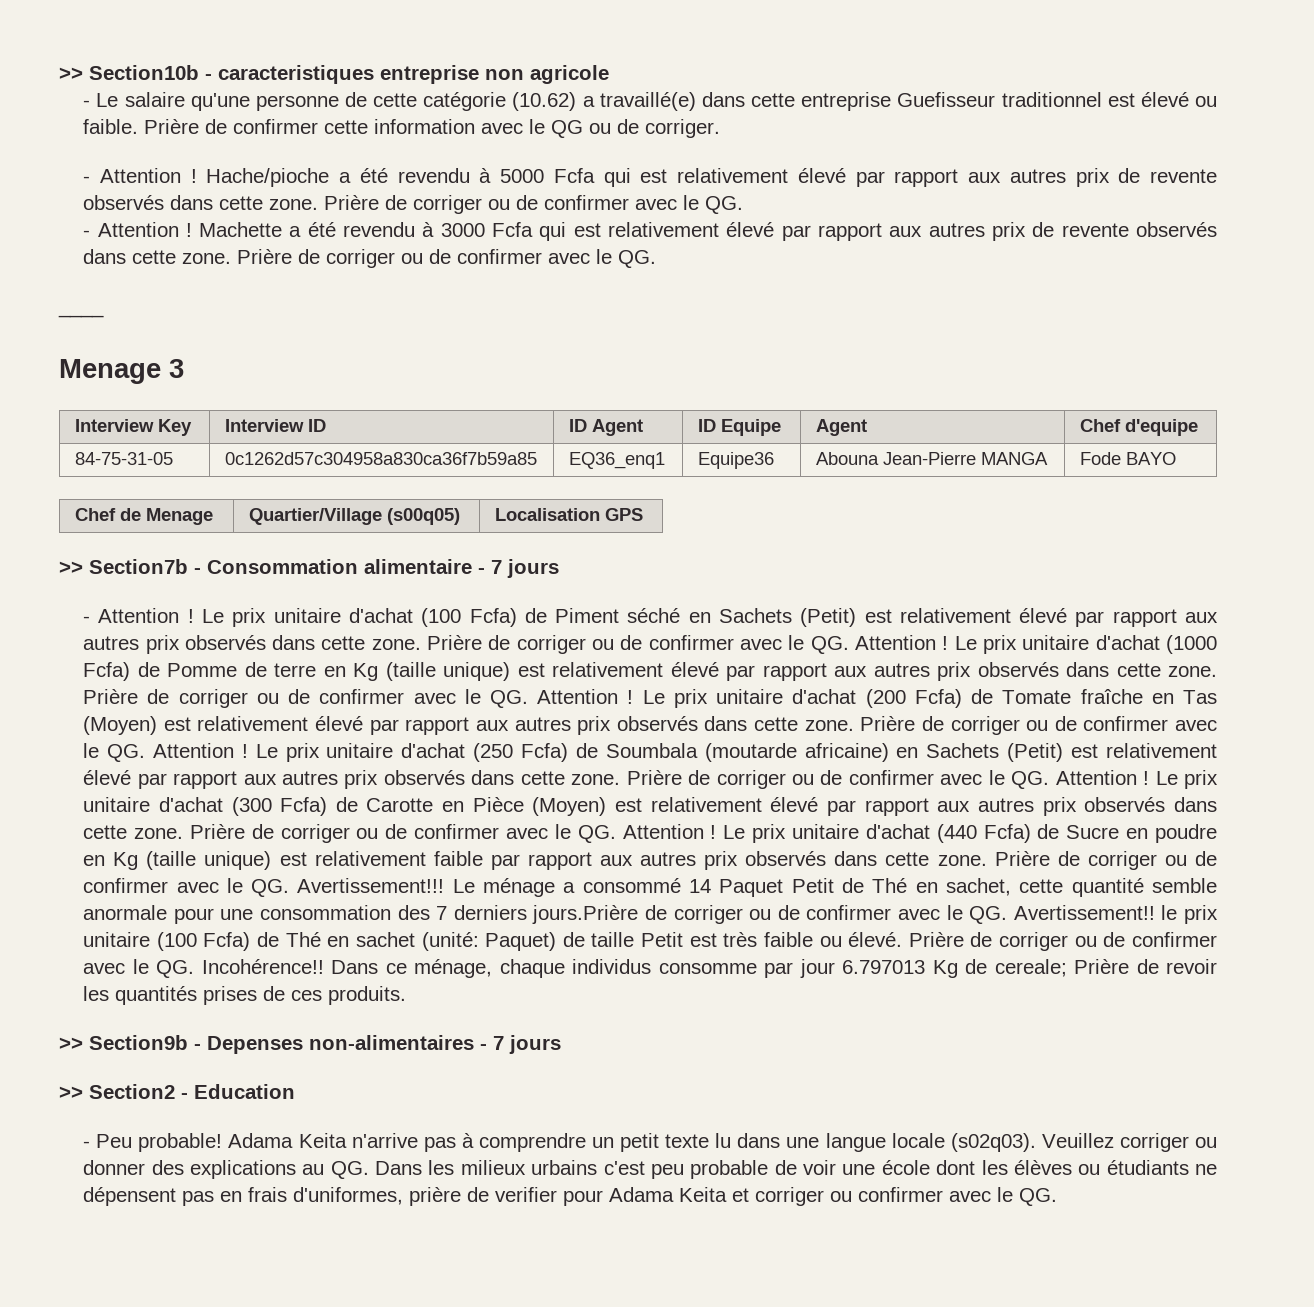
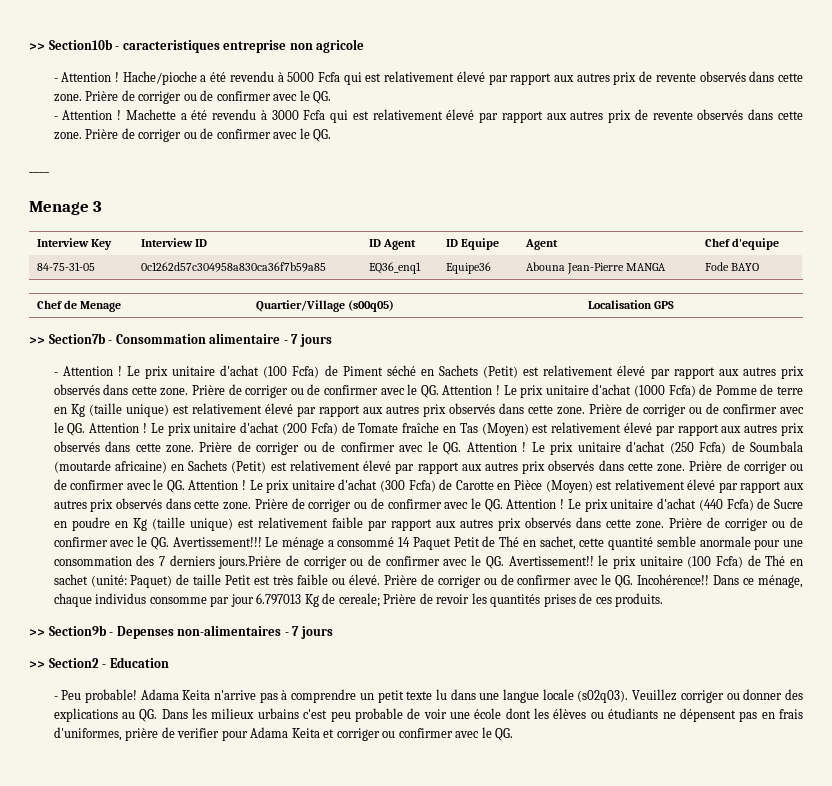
[83,92,1217,111] [83,119,721,138] // - Le salaire qu'une personne de cette catégorie (10.62) a travaillé(e) dans cette entreprise Guefisseur traditionnel est élevé ou faible. Prière de confirmer cette information avec le QG ou de corriger. -> (365, 46) none

